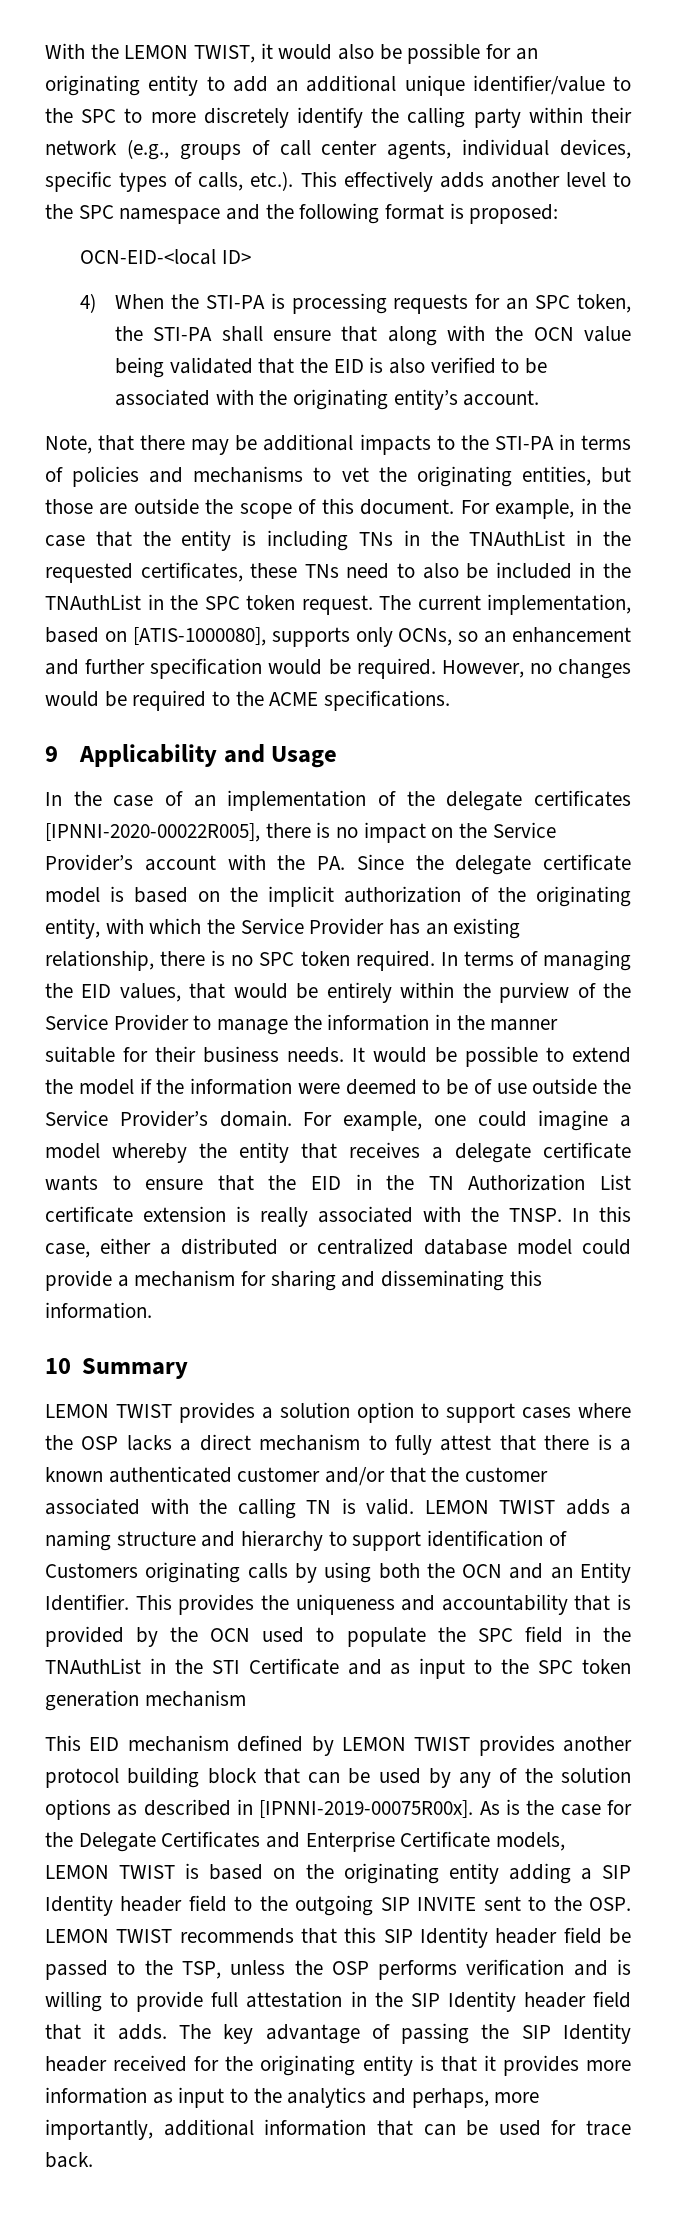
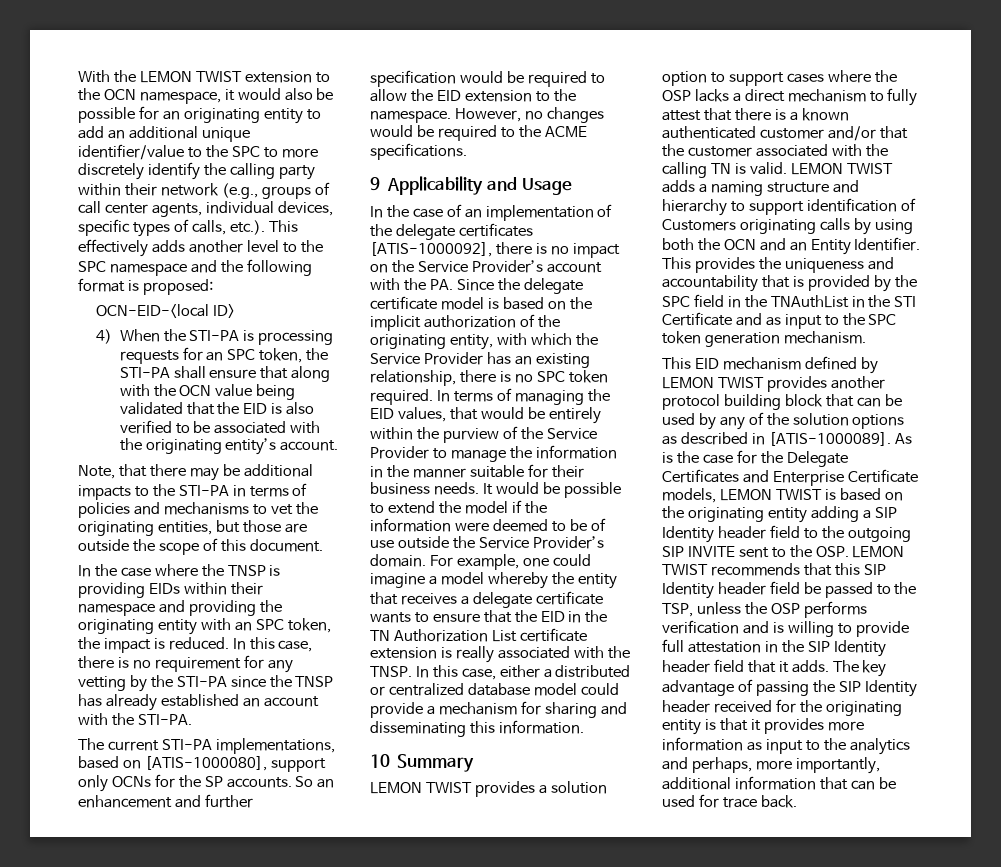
[194,45,256,63] TWIST, -> [195,71,330,83] [78,88,221,104] TWIST extension to the OCN namespace,
[460,498,631,519] [45,530,631,551] [45,562,632,583] [45,594,631,615] [45,627,479,647] For example, in the case that the entity is including TNs in the TNAuthList in the requested certificates, these TNs need to also be included in the TNAuthList in the SPC token request. The current implementation, based on [ATIS-1000080], supports only OCNs, so -> [78,564,281,577] [78,582,263,598] [78,600,282,616] [78,618,331,635] [78,637,313,653] [78,655,293,673] [78,675,334,692] [78,694,319,711] [78,713,192,726] [78,738,335,754] [78,756,326,772] [78,774,314,792] // In the case where the TNSP is providing EIDs within their namespace and providing the originating entity with an SPC token, the impact is reduced. In this case, there is no requirement for any vetting by the STI-PA since the TNSP has already established an account with the STI-PA. // The current STI-PA implementations, based on [ATIS-1000080], support only OCNs for the SP accounts. So
[356,658,436,679] required. -> [527,71,605,87] [370,89,576,102] [370,110,451,123] required to allow the EID extension to the namespace.
[45,823,260,842] [IPNNI-2020-00022R005], -> [370,242,492,257] [ATIS-1000092],
[210,1627,466,1647] OCN used to populate the -> (917, 281) none
[144,1690,246,1707] mechanism -> [783,331,866,344] mechanism.
[259,1800,474,1818] [IPNNI-2019-00075R00x]. -> [768,432,891,446] [ATIS-1000089].

